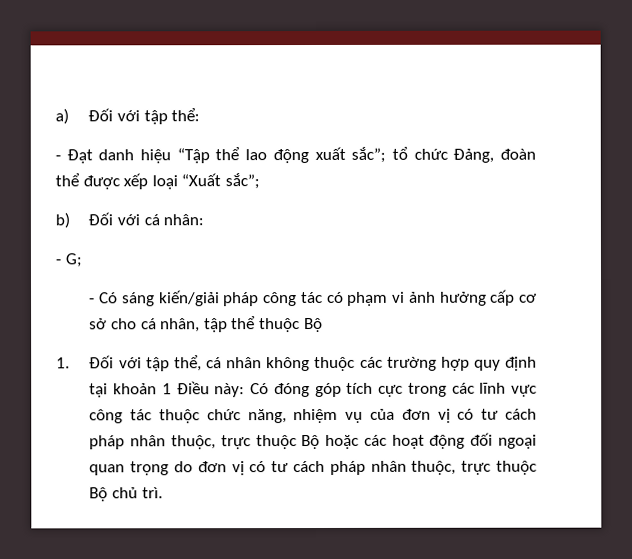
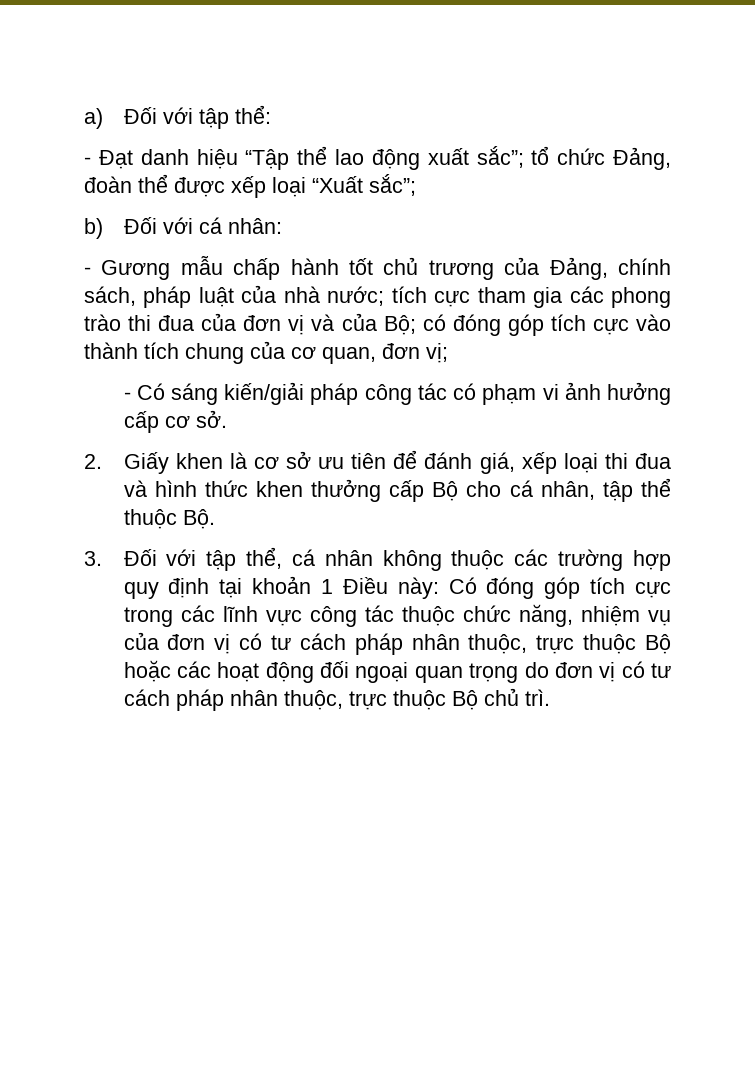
[64,253,82,268] G; -> [101,256,671,280] [84,285,671,308] [84,313,671,336] [84,341,448,364] Gương mẫu chấp hành tốt chủ trương của Đảng, chính sách, pháp luật của nhà nước; tích cực tham gia các phong trào thi đua của đơn vị và của Bộ; có đóng góp tích cực vào thành tích chung của cơ quan, đơn vị;
[89,318,108,330] sở -> [195,410,227,428] [84,450,671,474] [123,479,459,502] sở. // 2. Giấy khen là cơ sở ưu tiên để đánh giá, xếp loại thi đua và hình thức khen thưởng cấp Bộ
[303,317,323,333] [56,357,70,369] Bộ // 1. -> [182,509,215,529] [84,551,102,566] Bộ. // 3.

